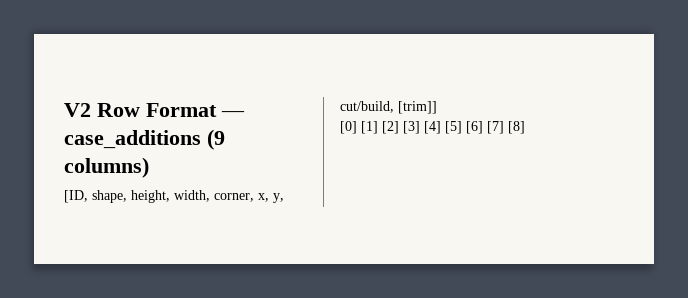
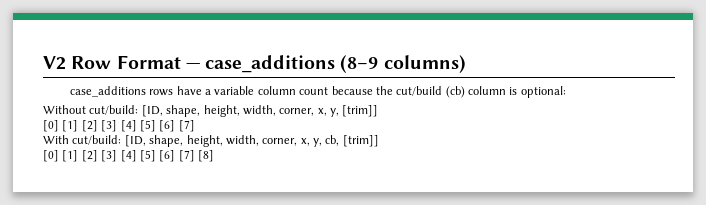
[207,129,225,150] (9 -> [340,55,379,73] (8–9
[64,190,284,203] [340,101,394,113] [ID, shape, height, width, corner, x, y, cut/build, -> [69,86,566,98] [43,105,379,117] [43,120,195,132] [43,135,340,147] case_additions rows have a variable column count because the cut/build (cb) column is optional: // Without cut/build: [ID, shape, height, width, corner, x, y, [trim]] // [0] [1] [2] [3] [4] [5] [6] [7] // With cut/build: [ID, shape, height, width, corner, x, y, cb,

